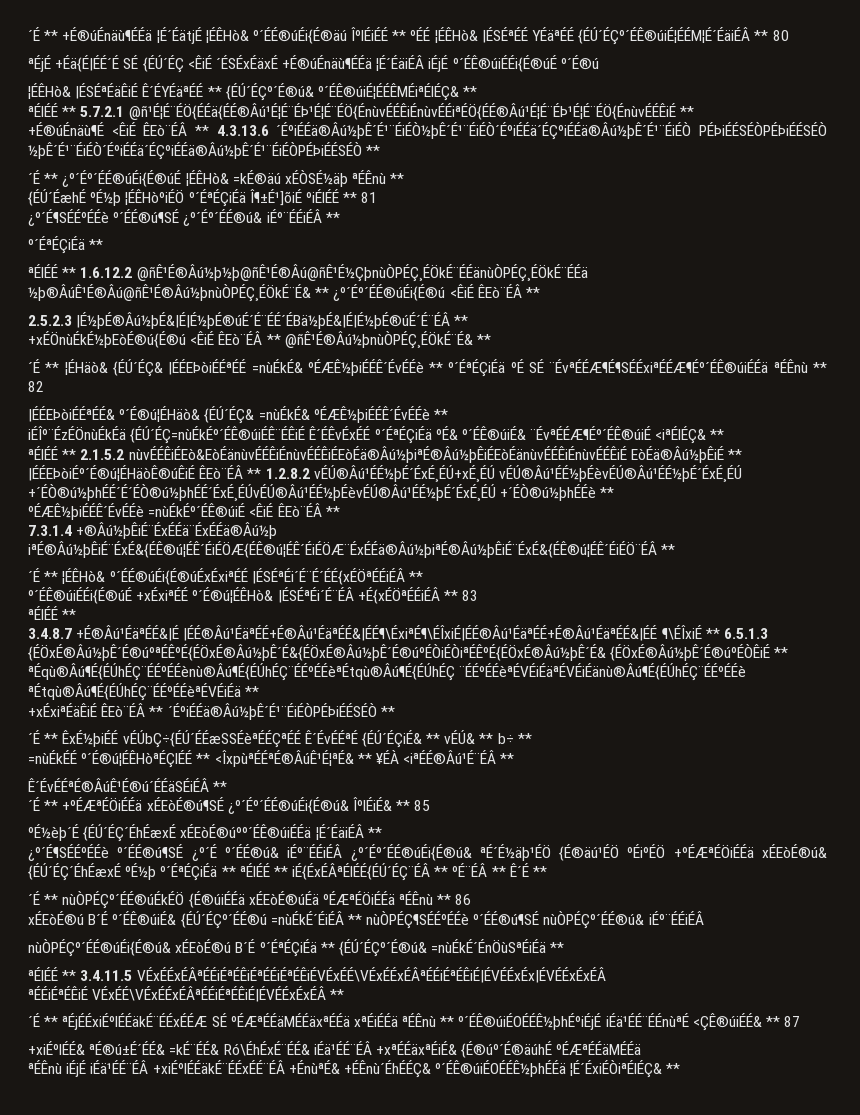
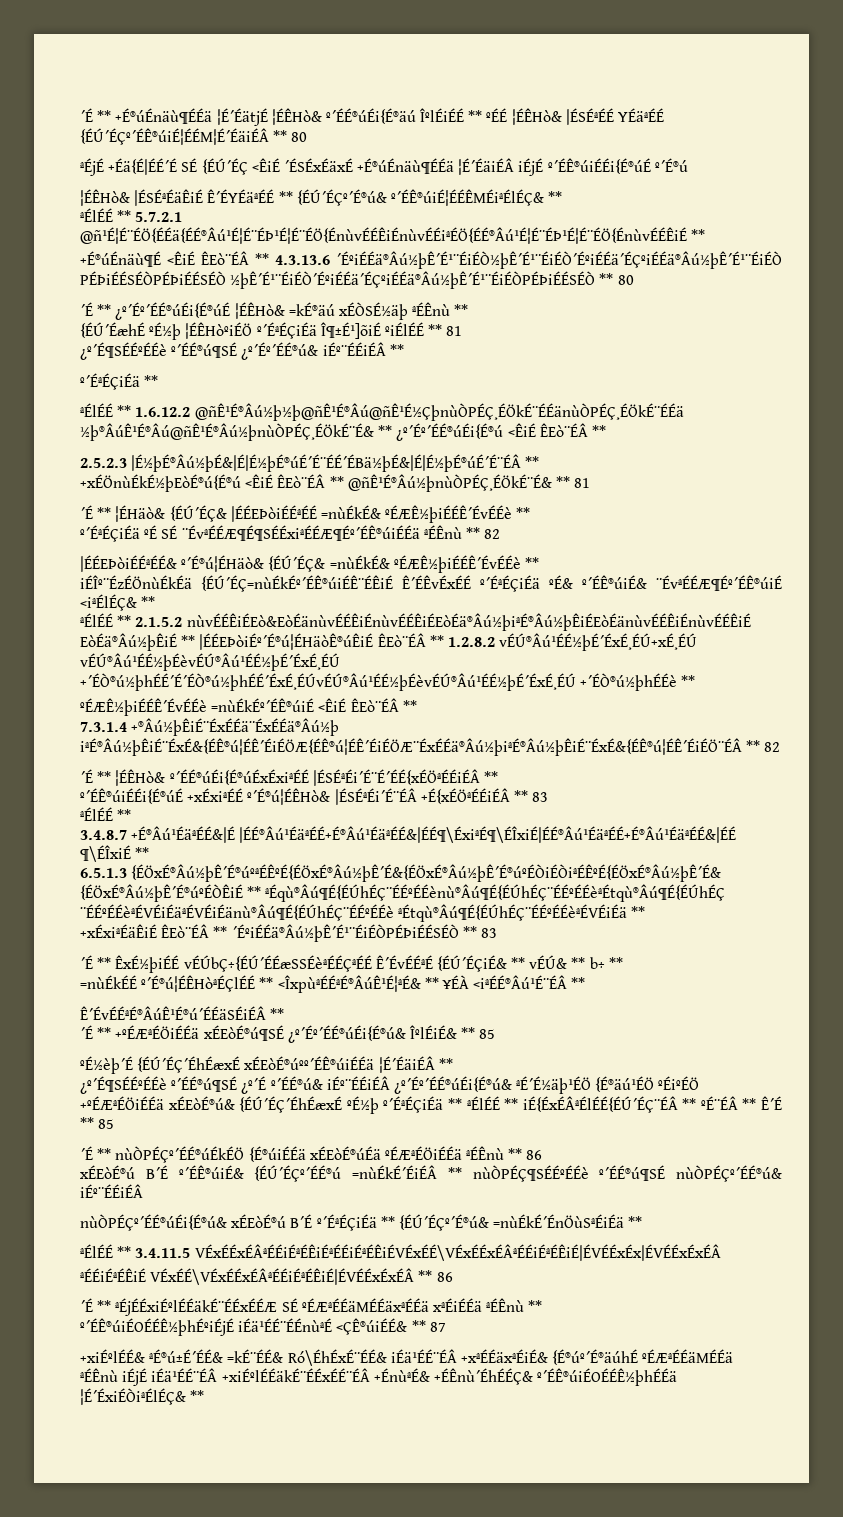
(381, 150) none -> [617,275,634,285] 80
(491, 339) none -> [574,478,591,488] 81
(444, 367) none -> (531, 513) //
(676, 549) none -> [764,742,781,752] 82
(720, 633) none -> (150, 853) //
(395, 711) none -> [480,928,497,938] 83
(548, 871) none -> [98,1119,115,1129] 85
(345, 994) none -> [436,1272,453,1282] 86
(455, 1021) none -> (543, 1306) //

